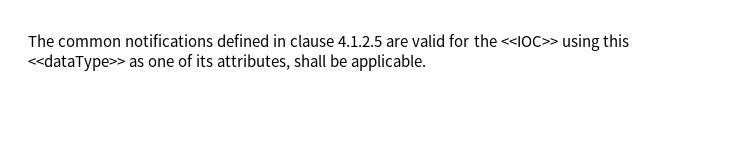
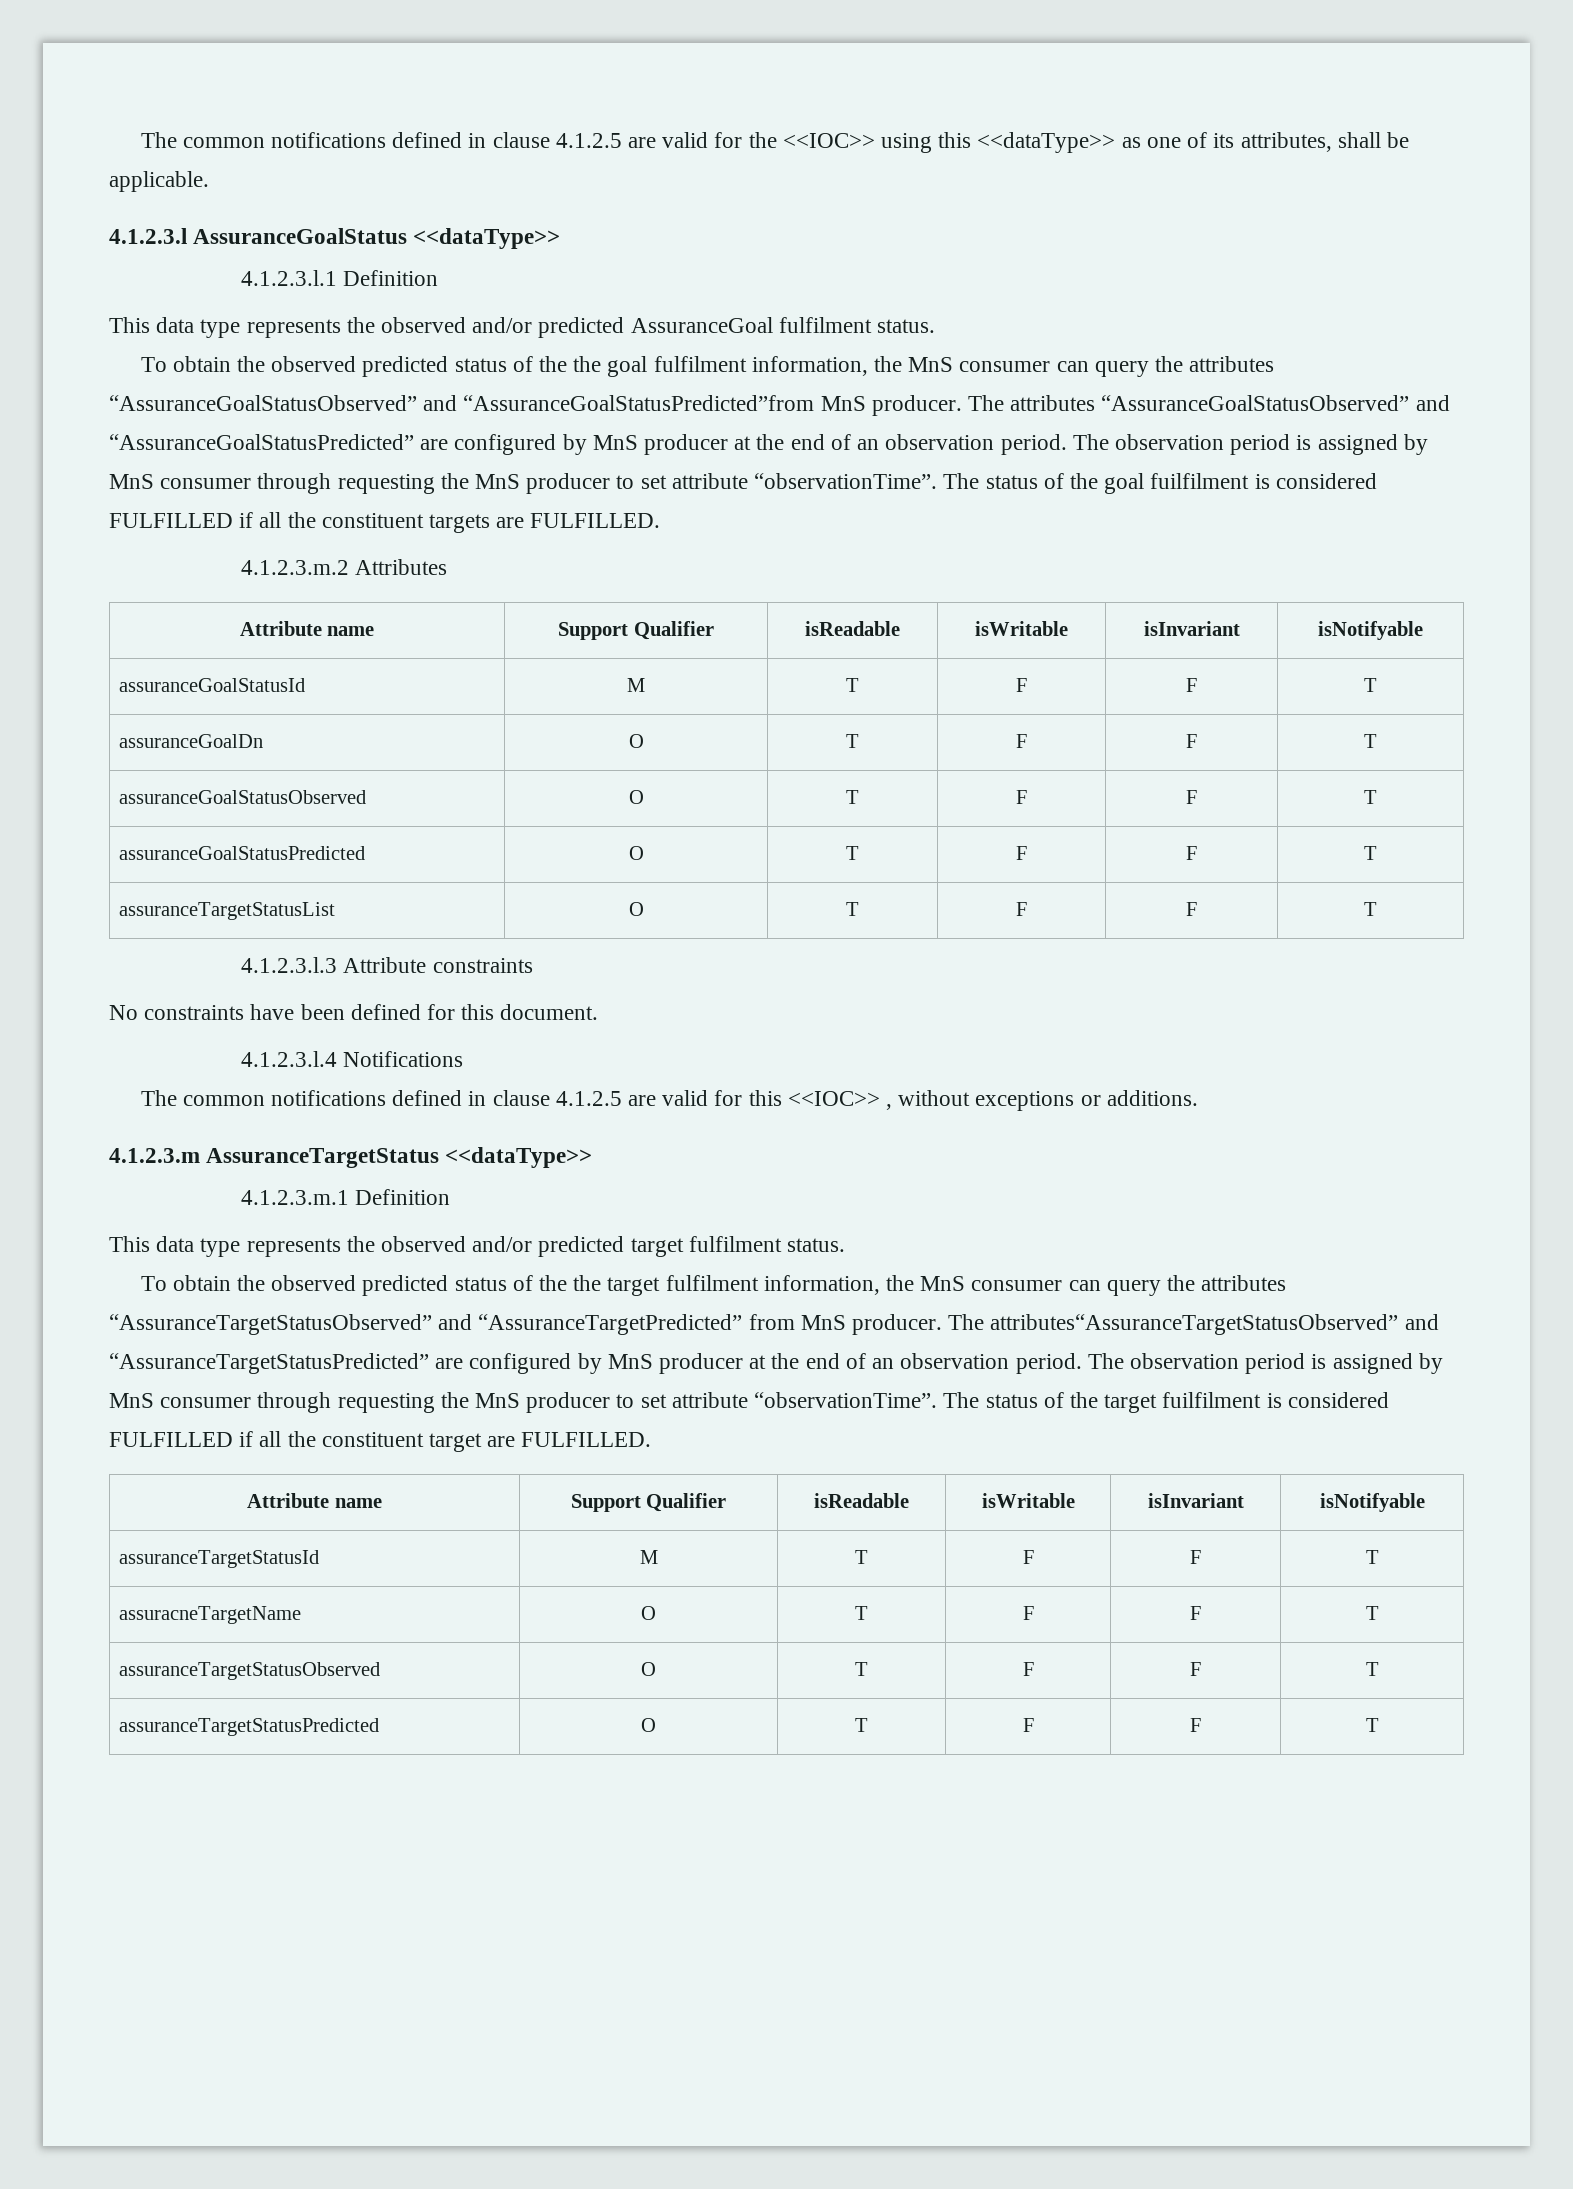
(427, 62) none -> [109,228,561,249] [241,270,439,286] [109,317,936,338] [140,356,1275,377] [109,395,1450,416] [109,434,1428,455] [109,473,1377,494] [109,512,661,533] [241,559,448,575] [239,621,375,636] [558,621,714,640] [805,621,900,636] [975,621,1068,636] [1143,621,1240,636] [1318,621,1423,640] [118,678,305,692] [627,678,645,692] [846,678,859,692] [1016,678,1027,692] [1186,678,1197,692] [1364,678,1377,692] [118,734,263,748] [628,734,644,748] [846,734,859,748] [1016,734,1027,748] [1186,734,1197,748] [1364,734,1377,748] [118,790,366,804] [628,790,644,804] [846,790,859,804] [1016,790,1027,804] [1186,790,1197,804] [1364,790,1377,804] [118,846,365,860] [628,846,644,860] [846,846,859,860] [1016,846,1027,860] [1186,846,1197,860] [1364,846,1377,860] [118,902,335,920] [628,902,644,916] [846,902,859,916] [1016,902,1027,916] [1186,902,1197,916] [1364,902,1377,916] [241,957,533,973] [109,1004,599,1020] [241,1051,464,1067] [140,1090,1198,1111] [109,1147,593,1168] [241,1189,451,1205] [109,1236,846,1257] [140,1275,1287,1296] [109,1314,1439,1335] [109,1353,1443,1374] [109,1392,1389,1413] [109,1431,652,1452] [247,1493,382,1508] [570,1493,727,1512] [814,1493,909,1508] [981,1493,1075,1508] [1147,1493,1244,1508] [1319,1493,1425,1512] [118,1550,319,1568] [639,1550,658,1564] [855,1550,868,1564] [1022,1550,1034,1564] [1190,1550,1201,1564] [1365,1550,1379,1564] [118,1606,301,1624] [641,1606,656,1620] [855,1606,868,1620] [1022,1606,1034,1620] [1190,1606,1201,1620] [1365,1606,1379,1620] [118,1662,380,1680] [641,1662,656,1676] [855,1662,868,1676] [1022,1662,1034,1676] [1190,1662,1201,1676] [1365,1662,1379,1676] [118,1718,379,1736] [641,1718,656,1732] [855,1718,868,1732] [1022,1718,1034,1732] [1190,1718,1201,1732] [1365,1718,1379,1732] // 4.1.2.3.l AssuranceGoalStatus <<dataType>> // 4.1.2.3.l.1 Definition // This data type represents the observed and/or predicted AssuranceGoal fulfilment status. // To obtain the observed predicted status of the the goal fulfilment information, the MnS consumer can query the attributes “AssuranceGoalStatusObserved” and “AssuranceGoalStatusPredicted”from MnS producer. The attributes “AssuranceGoalStatusObserved” and “AssuranceGoalStatusPredicted” are configured by MnS producer at the end of an observation period. The observation period is assigned by MnS consumer through requesting the MnS producer to set attribute “observationTime”. The status of the goal fuilfilment is considered FULFILLED if all the constituent targets are FULFILLED. // 4.1.2.3.m.2 Attributes // Attribute name | Support Qualifier | isReadable | isWritable | isInvariant | isNotifyable // assuranceGoalStatusId | M | T | F | F | T // assuranceGoalDn | O | T | F | F | T // assuranceGoalStatusObserved | O | T | F | F | T // assuranceGoalStatusPredicted | O | T | F | F | T // assuranceTargetStatusList | O | T | F | F | T // 4.1.2.3.l.3 Attribute constraints // No constraints have been defined for this document. // 4.1.2.3.l.4 Notifications // The common notifications defined in clause 4.1.2.5 are valid for this <<IOC>> , without exceptions or additions. // 4.1.2.3.m AssuranceTargetStatus <<dataType>> // 4.1.2.3.m.1 Definition // This data type represents the observed and/or predicted target fulfilment status. // To obtain the observed predicted status of the the target fulfilment information, the MnS consumer can query the attributes “AssuranceTargetStatusObserved” and “AssuranceTargetPredicted” from MnS producer. The attributes“AssuranceTargetStatusObserved” and “AssuranceTargetStatusPredicted” are configured by MnS producer at the end of an observation period. The observation period is assigned by MnS consumer through requesting the MnS producer to set attribute “observationTime”. The status of the target fuilfilment is considered FULFILLED if all the constituent target are FULFILLED. // Attribute name | Support Qualifier | isReadable | isWritable | isInvariant | isNotifyable // assuranceTargetStatusId | M | T | F | F | T // assuracneTargetName | O | T | F | F | T // assuranceTargetStatusObserved | O | T | F | F | T // assuranceTargetStatusPredicted | O | T | F | F | T

